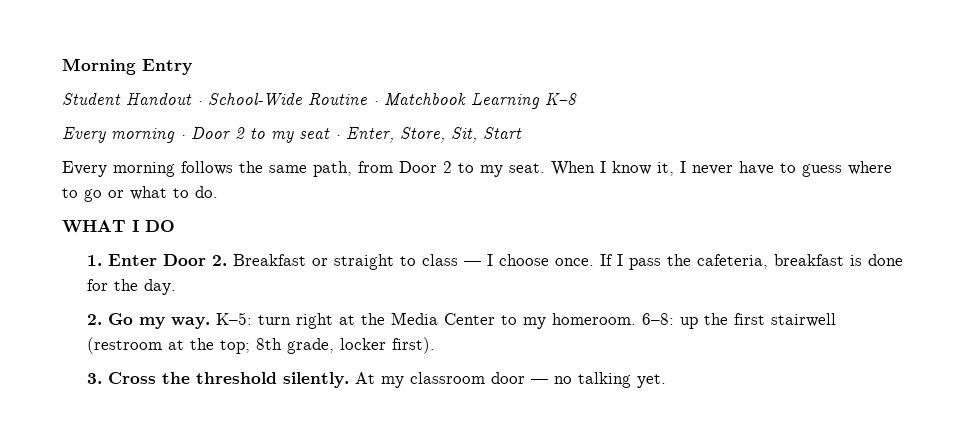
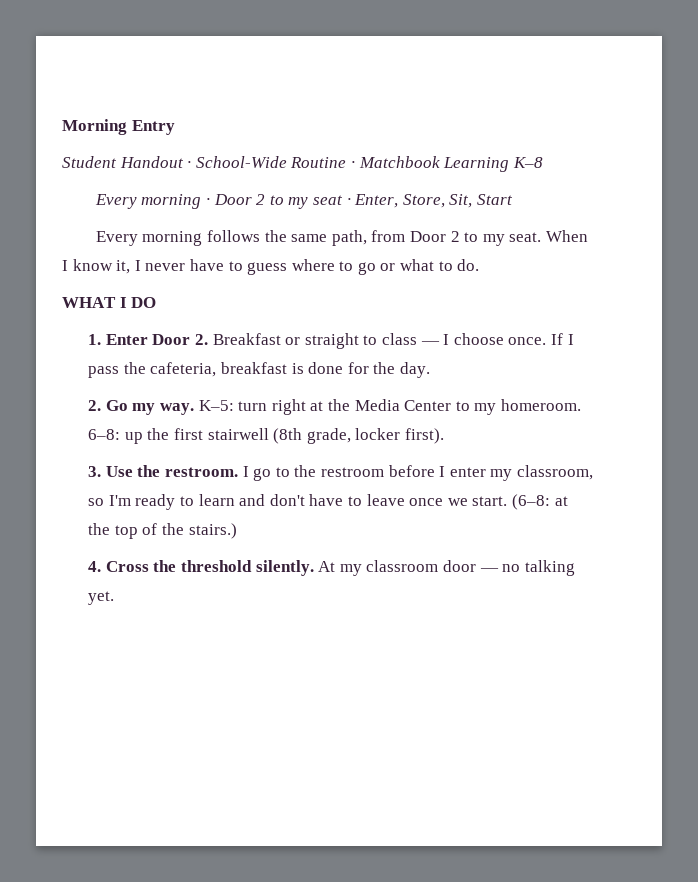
[87,337,283,354] (restroom at the top; 8th -> [273,428,303,444] (8th
(103, 378) none -> [105,465,593,481] [88,494,568,510] [88,523,237,539] [88,561,102,572] Use the restroom. I go to the restroom before I enter my classroom, so I'm ready to learn and don't have to leave once we start. (6–8: at the top of the stairs.) // 4.

